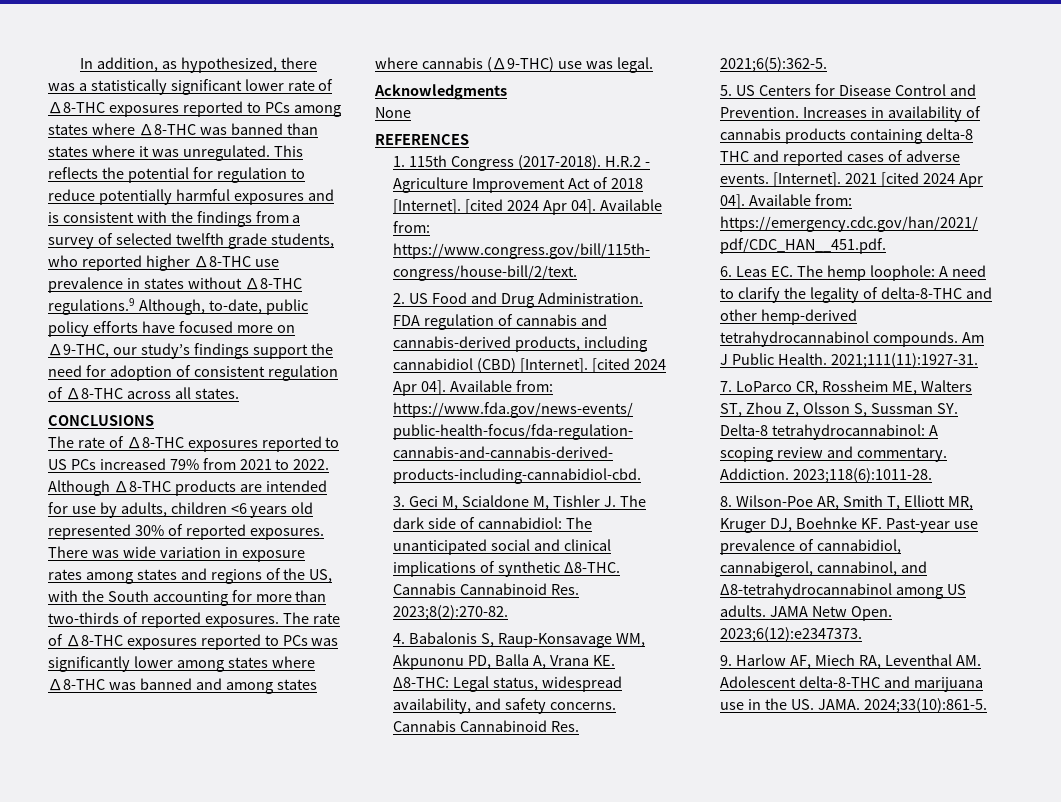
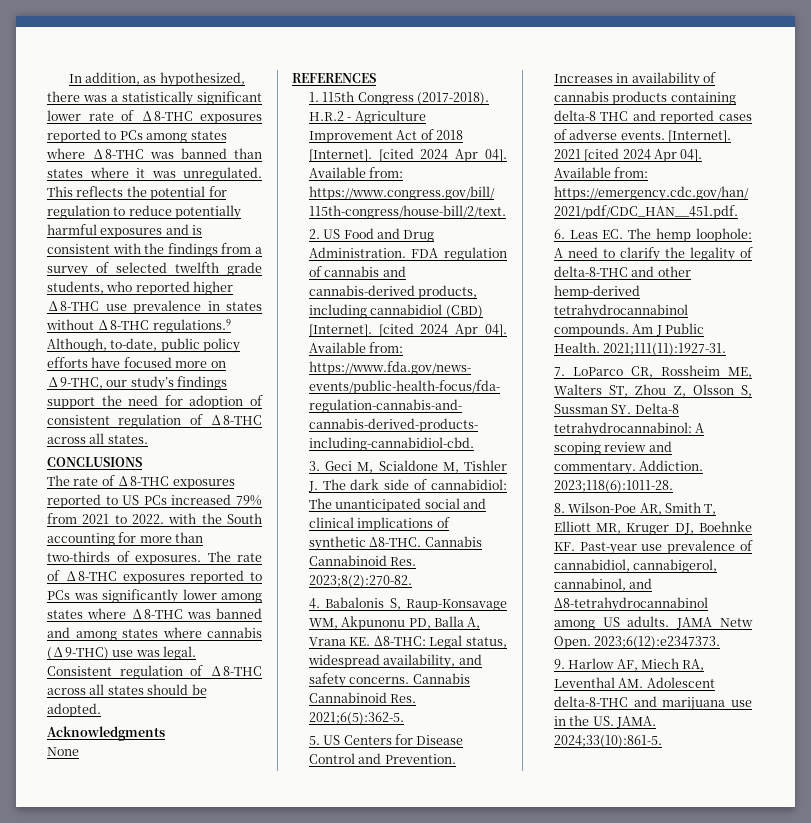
[48,480,327,496] [48,502,314,518] [48,524,324,540] [48,546,305,562] [48,568,333,584] Although ∆8-THC products are intended for use by adults, children <6 years old represented 30% of reported exposures. There was wide variation in exposure rates among states and regions of the US, -> (164, 519) none
[140,612,201,628] reported -> (130, 556) none
(653, 65) none -> [47,665,262,679] [47,684,207,695] [47,703,101,717] Consistent regulation of ∆8-THC across all states should be adopted.

